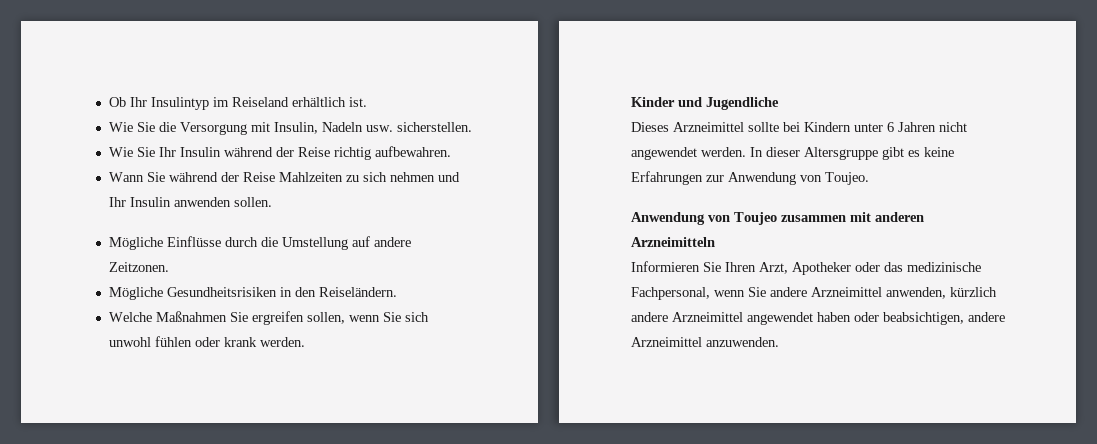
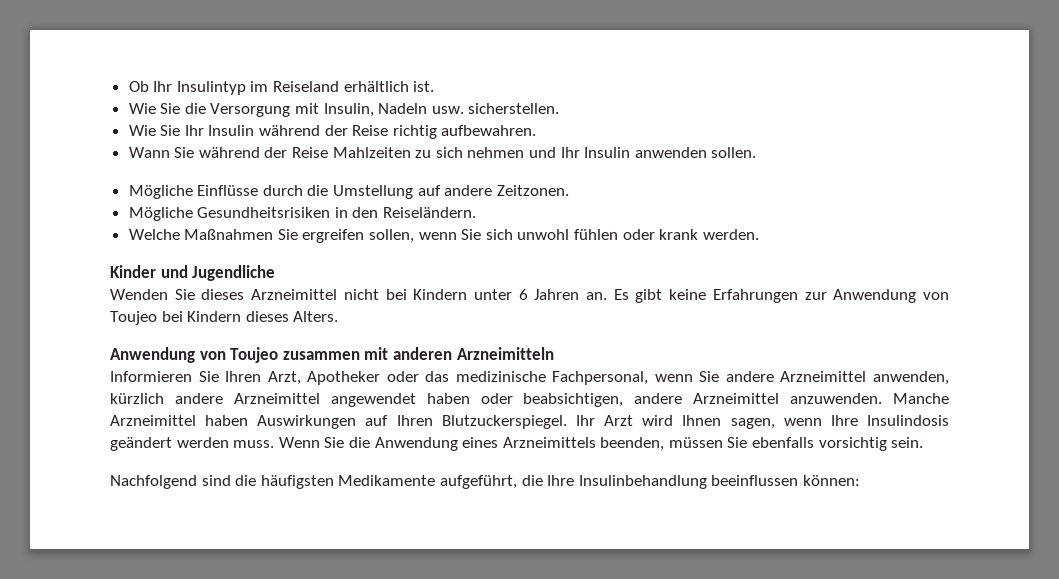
[631,122,779,132] Dieses Arzneimittel sollte -> [110,289,379,300] Wenden Sie dieses Arzneimittel nicht
[939,122,967,132] [631,147,920,160] nicht angewendet werden. In dieser Altersgruppe gibt es -> [586,289,663,303] an. Es gibt
[825,172,869,185] Toujeo. -> [110,311,339,325] Toujeo bei Kindern dieses Alters.
(779, 342) none -> [892,393,949,404] [110,415,950,429] [110,437,924,451] [110,475,860,489] Manche Arzneimittel haben Auswirkungen auf Ihren Blutzuckerspiegel. Ihr Arzt wird Ihnen sagen, wenn Ihre Insulindosis geändert werden muss. Wenn Sie die Anwendung eines Arzneimittels beenden, müssen Sie ebenfalls vorsichtig sein. // Nachfolgend sind die häufigsten Medikamente aufgeführt, die Ihre Insulinbehandlung beeinflussen können:

